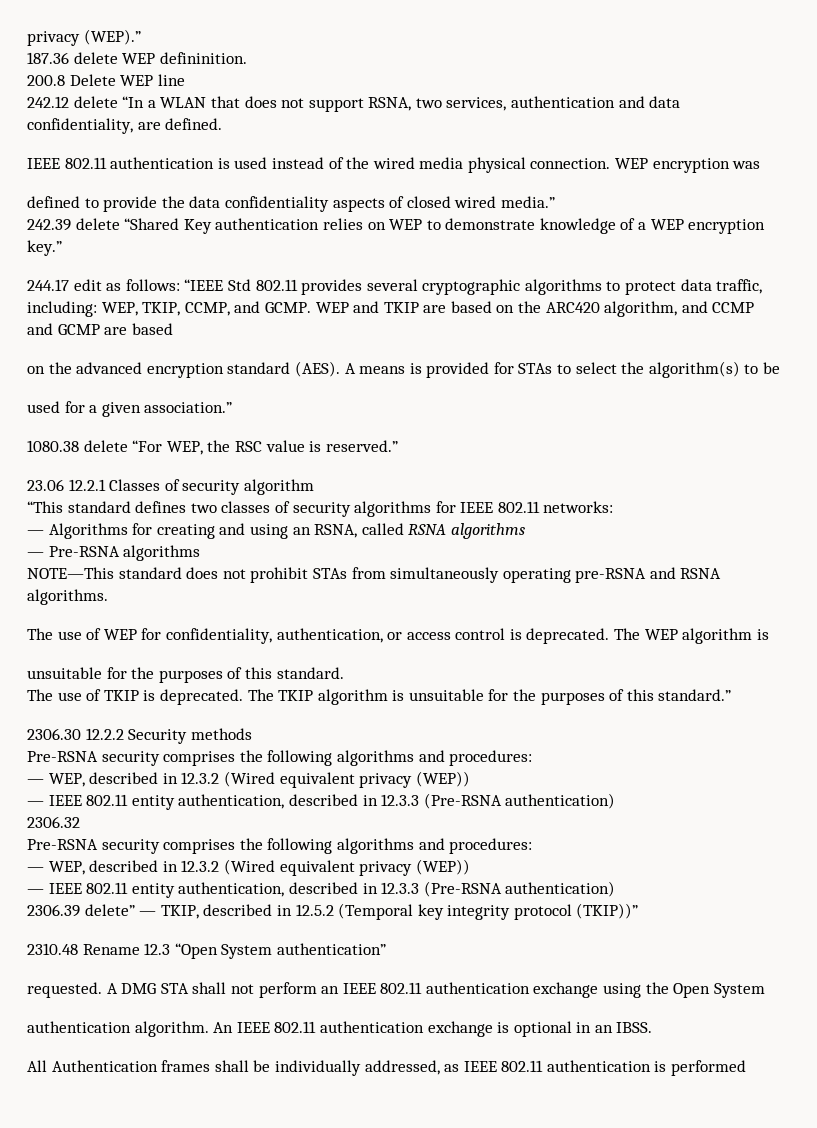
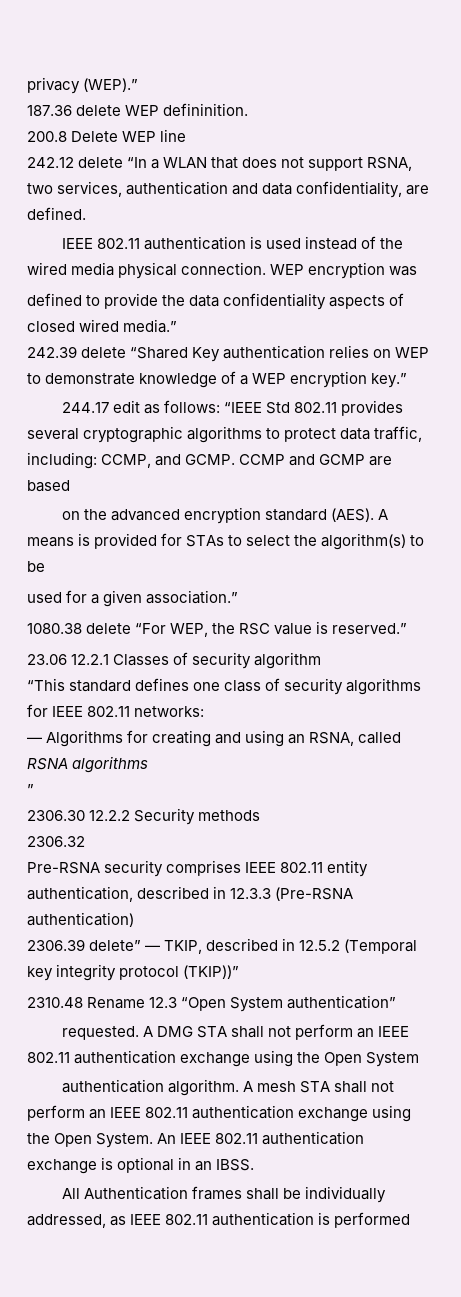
[101,302,181,316] WEP, TKIP, -> (97, 460) none
[315,301,708,317] WEP and TKIP are based on the ARC420 algorithm, and -> (236, 459) none
[190,501,271,513] two classes -> [193,680,262,692] one class
[27,545,201,561] [27,567,722,583] [27,589,108,605] [27,628,769,644] [27,667,344,683] [27,689,732,705] [27,728,252,744] [27,750,533,766] [27,771,470,788] [27,793,616,810] [27,816,80,828] [27,838,533,854] [27,859,470,876] [27,889,44,894] — Pre-RSNA algorithms // NOTE—This standard does not prohibit STAs from simultaneously operating pre-RSNA and RSNA algorithms. // The use of WEP for confidentiality, authentication, or access control is deprecated. The WEP algorithm is // unsuitable for the purposes of this standard. // The use of TKIP is deprecated. The TKIP algorithm is unsuitable for the purposes of this standard.” // 2306.30 12.2.2 Security methods // Pre-RSNA security comprises the following algorithms and procedures: // — WEP, described in 12.3.2 (Wired equivalent privacy (WEP)) // — IEEE 802.11 entity authentication, described in 12.3.3 (Pre-RSNA authentication) // 2306.32 // Pre-RSNA security comprises the following algorithms and procedures: // — WEP, described in 12.3.2 (Wired equivalent privacy (WEP)) // — -> [27,784,34,795] [27,808,261,825] [27,836,85,847] [27,860,242,877] ” // 2306.30 12.2.2 Security methods // 2306.32 // Pre-RSNA security comprises
(209, 1029) none -> [242,1081,395,1093] [27,1105,412,1122] [27,1133,154,1148] A mesh STA shall not perform an IEEE 802.11 authentication exchange using the Open System.

